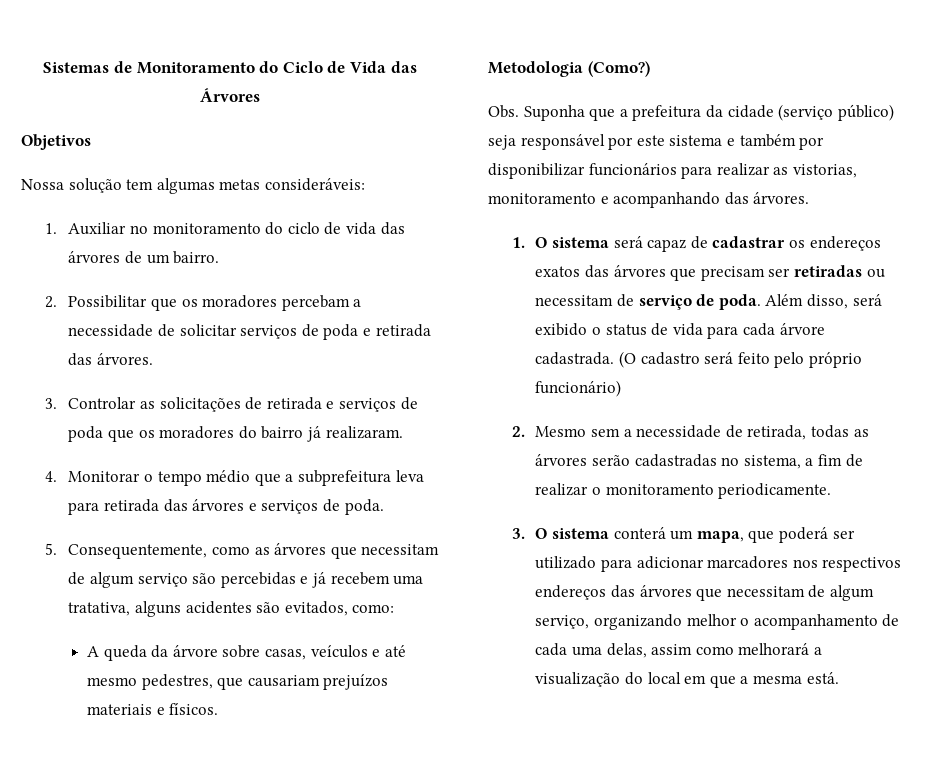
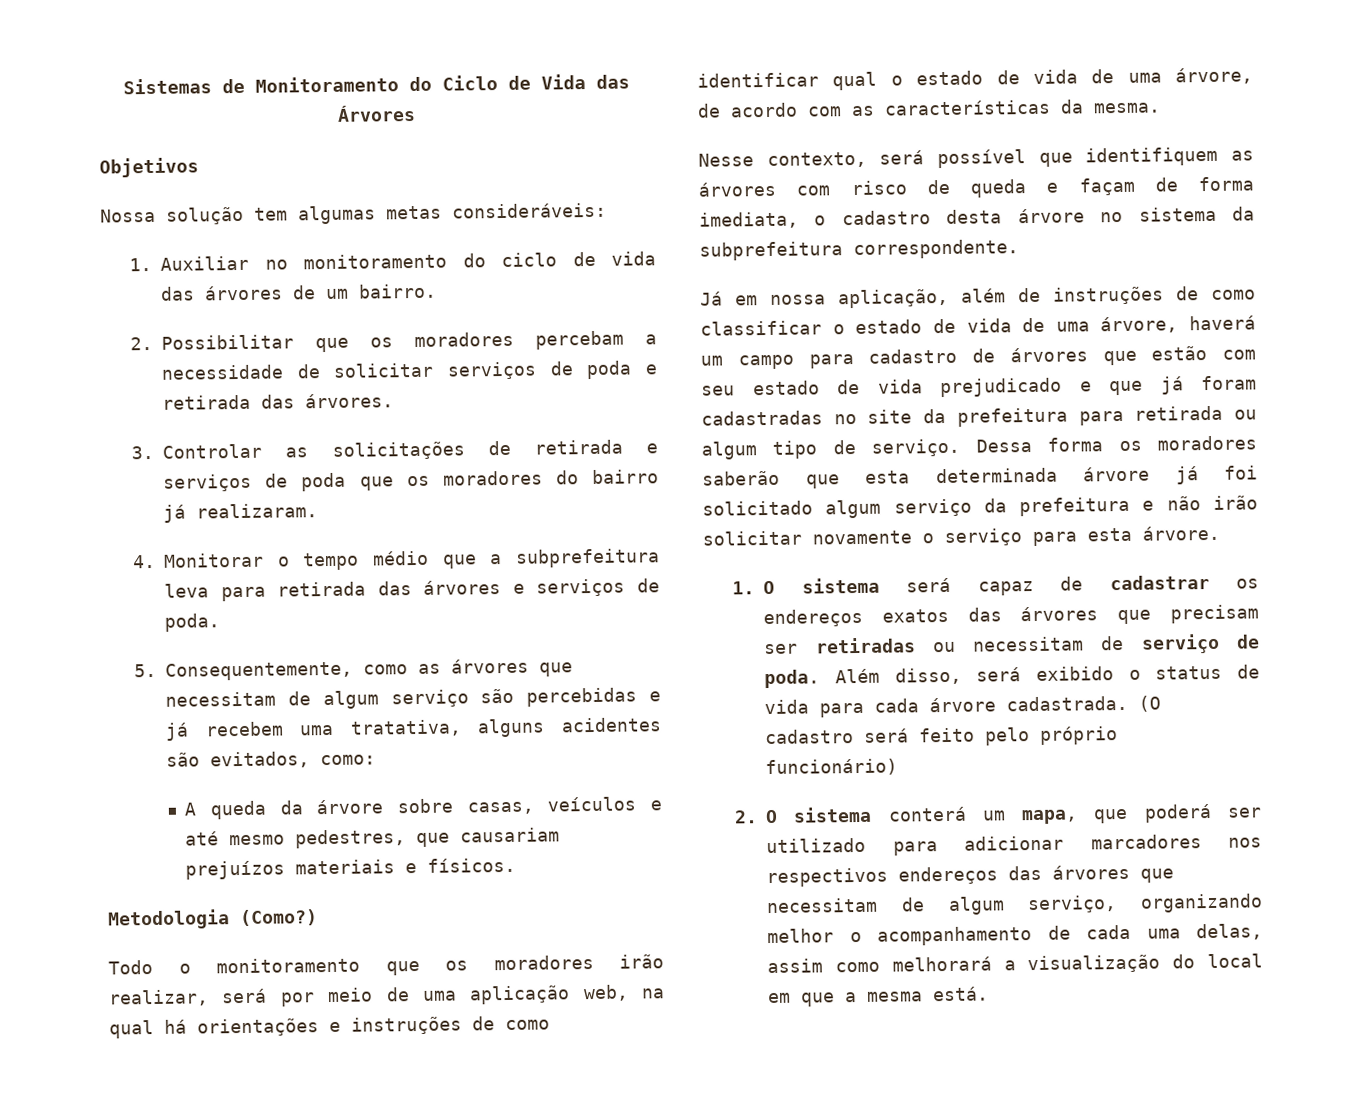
[488,104,894,121] [488,134,825,150] [488,163,857,179] [488,192,810,208] Obs. Suponha que a prefeitura da cidade (serviço público) seja responsável por este sistema e também por disponibilizar funcionários para realizar as vistorias, monitoramento e acompanhando das árvores. -> [108,954,664,976] [108,984,665,1007] [109,1016,550,1039] [697,67,1253,91] [697,99,1161,118] [698,146,1254,169] [698,176,1254,198] [699,206,1255,229] [699,239,1019,261] [700,286,1256,309] [700,315,1256,336] [700,346,1256,370] [701,375,1257,398] [701,405,1257,427] [701,435,1257,460] [702,465,1258,489] [702,495,1258,519] [702,525,1220,547] Todo o monitoramento que os moradores irão realizar, será por meio de uma aplicação web, na qual há orientações e instruções de como identificar qual o estado de vida de uma árvore, de acordo com as características da mesma. // Nesse contexto, será possível que identifiquem as árvores com risco de queda e façam de forma imediata, o cadastro desta árvore no sistema da subprefeitura correspondente. // Já em nossa aplicação, além de instruções de como classificar o estado de vida de uma árvore, haverá um campo para cadastro de árvores que estão com seu estado de vida prejudicado e que já foram cadastradas no site da prefeitura para retirada ou algum tipo de serviço. Dessa forma os moradores saberão que esta determinada árvore já foi solicitado algum serviço da prefeitura e não irão solicitar novamente o serviço para esta árvore.
[535,425,869,440] [535,454,863,469] [535,483,832,499] [511,528,525,539] Mesmo sem a necessidade de retirada, todas as árvores serão cadastradas no sistema, a fim de realizar o monitoramento periodicamente. // 3. -> (759, 817) none

